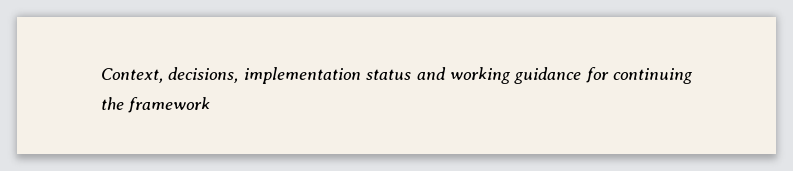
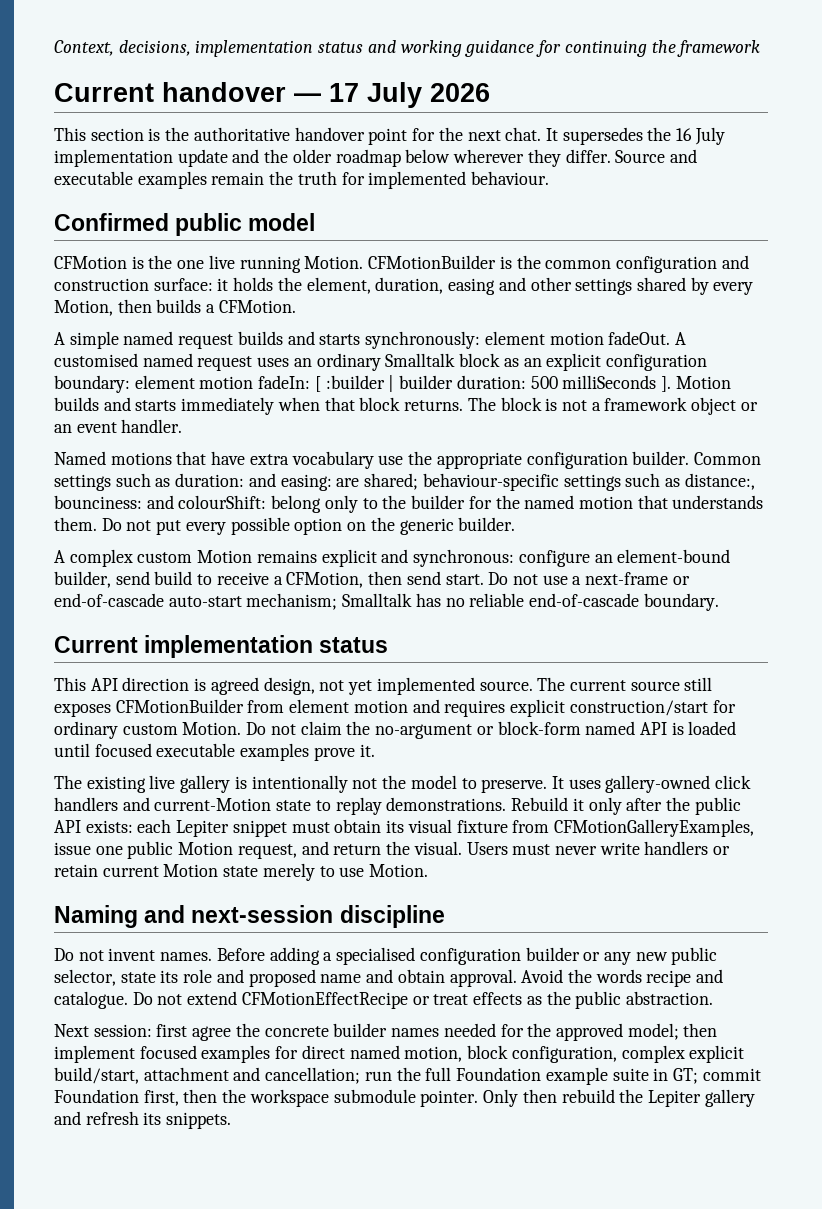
(210, 105) none -> [54,82,490,108] [54,127,725,145] [54,149,697,167] [54,171,550,189] [54,213,316,236] [54,255,749,273] [54,277,754,295] [54,299,296,316] [54,331,686,349] [54,353,707,371] [54,375,731,393] [54,397,758,415] [54,419,183,433] [54,451,761,469] [54,473,755,491] [54,495,764,513] [54,517,516,535] [54,549,731,567] [54,571,690,588] [54,593,719,611] [54,635,389,658] [54,677,713,695] [54,699,736,717] [54,721,737,739] [54,743,375,761] [54,775,752,793] [54,797,741,815] [54,819,754,837] [54,841,731,859] [54,863,429,881] [54,905,445,928] [54,947,718,965] [54,969,724,987] [54,991,713,1009] [54,1023,718,1041] [54,1045,745,1063] [54,1067,761,1085] [54,1089,755,1107] [54,1111,232,1129] // Current handover — 17 July 2026 // This section is the authoritative handover point for the next chat. It supersedes the 16 July implementation update and the older roadmap below wherever they differ. Source and executable examples remain the truth for implemented behaviour. // Confirmed public model // CFMotion is the one live running Motion. CFMotionBuilder is the common configuration and construction surface: it holds the element, duration, easing and other settings shared by every Motion, then builds a CFMotion. // A simple named request builds and starts synchronously: element motion fadeOut. A customised named request uses an ordinary Smalltalk block as an explicit configuration boundary: element motion fadeIn: [ :builder | builder duration: 500 milliSeconds ]. Motion builds and starts immediately when that block returns. The block is not a framework object or an event handler. // Named motions that have extra vocabulary use the appropriate configuration builder. Common settings such as duration: and easing: are shared; behaviour-specific settings such as distance:, bounciness: and colourShift: belong only to the builder for the named motion that understands them. Do not put every possible option on the generic builder. // A complex custom Motion remains explicit and synchronous: configure an element-bound builder, send build to receive a CFMotion, then send start. Do not use a next-frame or end-of-cascade auto-start mechanism; Smalltalk has no reliable end-of-cascade boundary. // Current implementation status // This API direction is agreed design, not yet implemented source. The current source still exposes CFMotionBuilder from element motion and requires explicit construction/start for ordinary custom Motion. Do not claim the no-argument or block-form named API is loaded until focused executable examples prove it. // The existing live gallery is intentionally not the model to preserve. It uses gallery-owned click handlers and current-Motion state to replay demonstrations. Rebuild it only after the public API exists: each Lepiter snippet must obtain its visual fixture from CFMotionGalleryExamples, issue one public Motion request, and return the visual. Users must never write handlers or retain current Motion state merely to use Motion. // Naming and next-session discipline // Do not invent names. Before adding a specialised configuration builder or any new public selector, state its role and proposed name and obtain approval. Avoid the words recipe and catalogue. Do not extend CFMotionEffectRecipe or treat effects as the public abstraction. // Next session: first agree the concrete builder names needed for the approved model; then implement focused examples for direct named motion, block configuration, complex explicit build/start, attachment and cancellation; run the full Foundation example suite in GT; commit Foundation first, then the workspace submodule pointer. Only then rebuild the Lepiter gallery and refresh its snippets.

